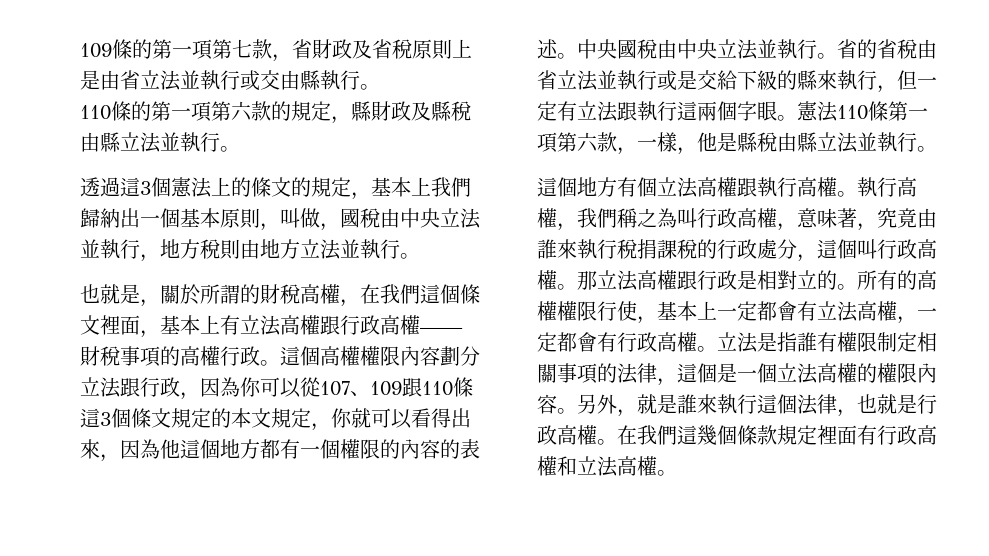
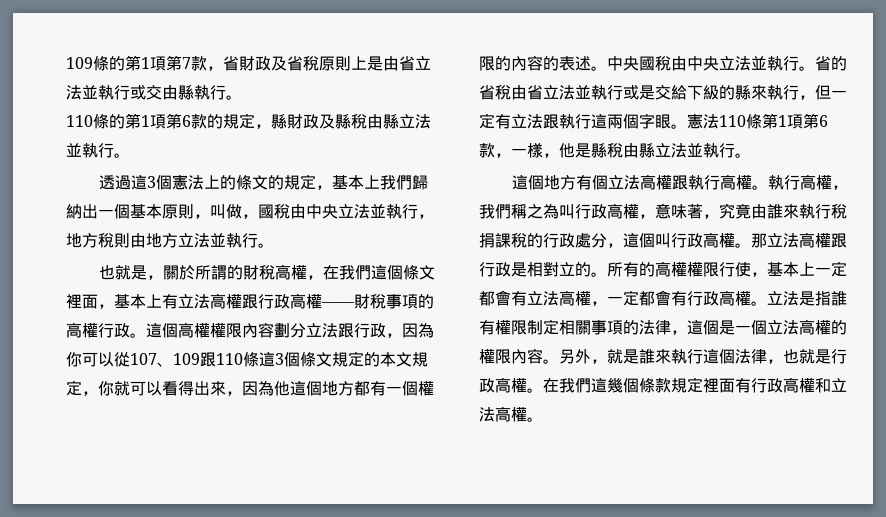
[172,39,252,60] 一項第七 -> [141,55,191,71] 1項第7
[171,101,252,122] 一項第六 -> [141,113,191,129] 1項第6
[908,108,928,119] [537,132,598,153] 一項第六 -> [778,113,828,129] 1項第6

